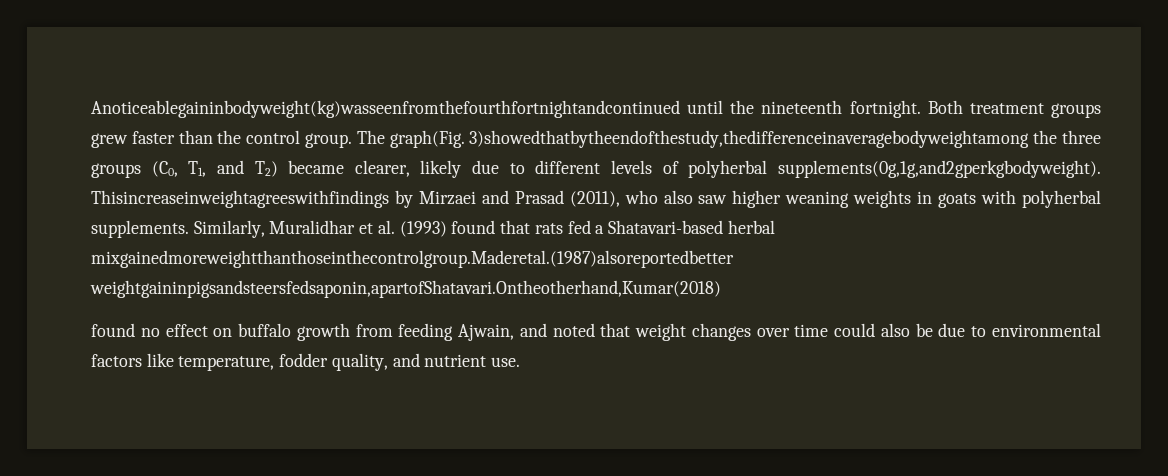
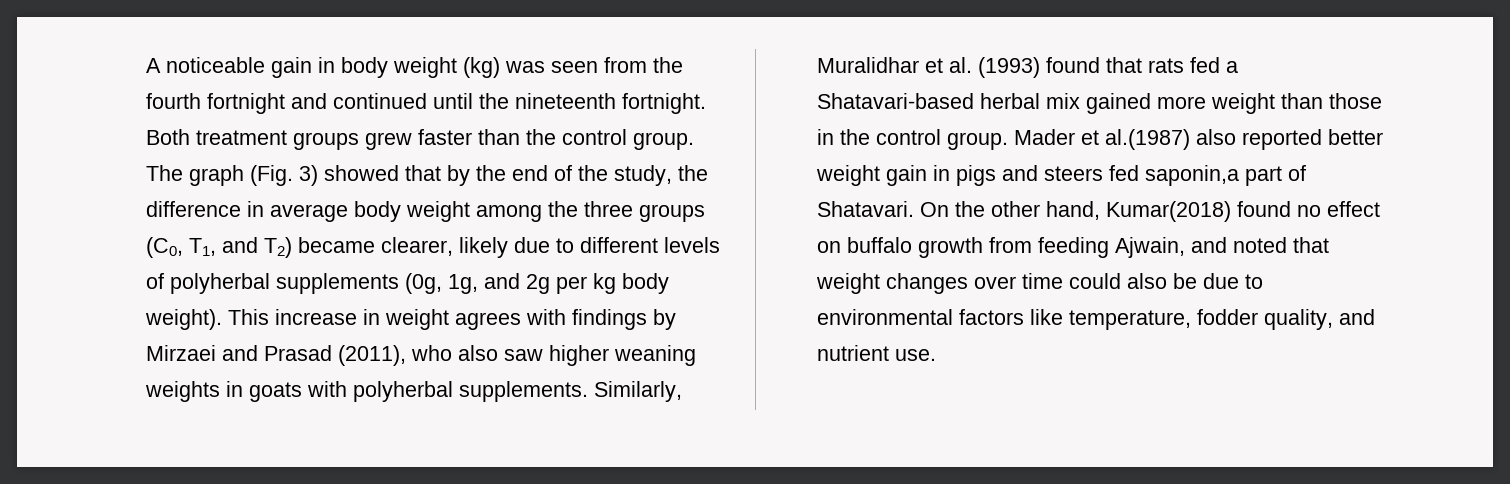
[90,100,680,118] Anoticeablegaininbodyweight(kg)wasseenfromthefourthfortnightandcontinued -> [146,57,684,78] [146,93,428,114] A noticeable gain in body weight (kg) was seen from the fourth fortnight and continued
[389,130,1030,148] graph(Fig. 3)showedthatbytheendofthestudy,thedifferenceinaveragebodyweightamong -> [189,165,709,186] [146,201,543,222] graph (Fig. 3) showed that by the end of the study, the difference in average body weight among
[778,160,1101,178] [90,190,389,208] supplements(0g,1g,and2gperkgbodyweight). Thisincreaseinweightagreeswithfindings -> [276,273,670,294] [145,309,648,330] supplements (0g, 1g, and 2g per kg body weight). This increase in weight agrees with findings
[90,250,734,268] [89,280,721,298] mixgainedmoreweightthanthoseinthecontrolgroup.Maderetal.(1987)alsoreportedbetter weightgaininpigsandsteersfedsaponin,apartofShatavari.Ontheotherhand,Kumar(2018) // -> [1046,93,1383,114] [817,129,1384,150] [816,165,1307,186] [817,201,1232,222] mix gained more weight than those in the control group. Mader et al.(1987) also reported better weight gain in pigs and steers fed saponin,a part of Shatavari. On the other hand, Kumar(2018)

